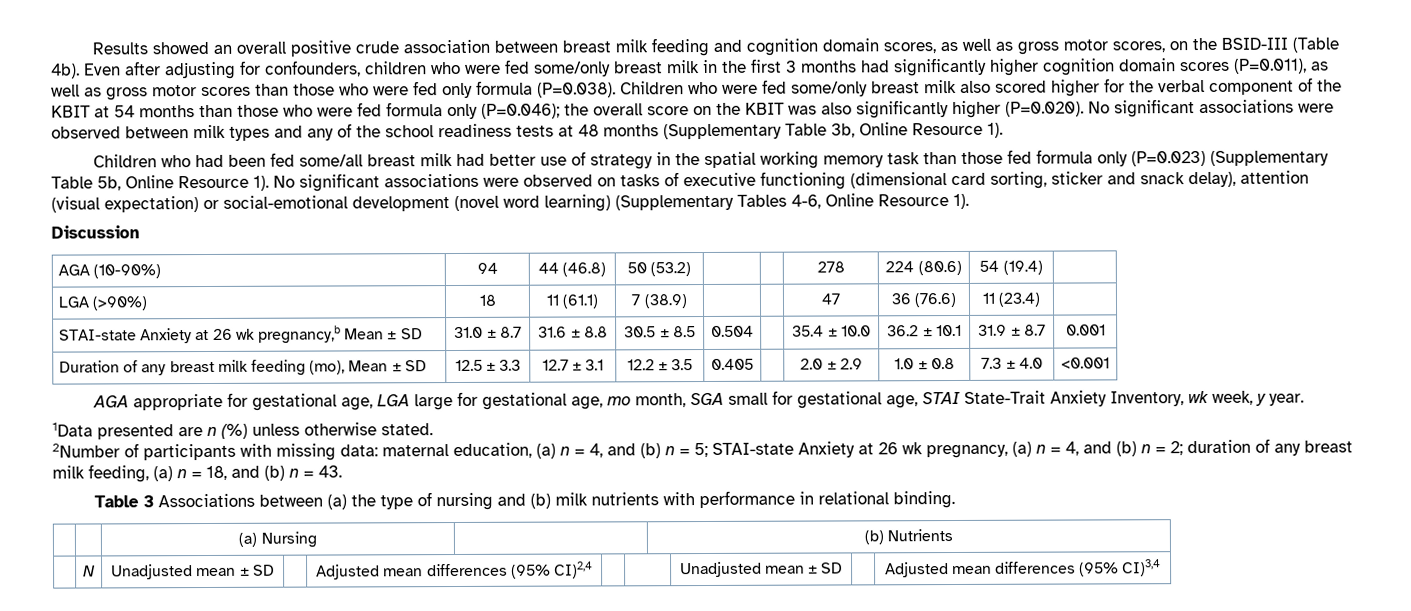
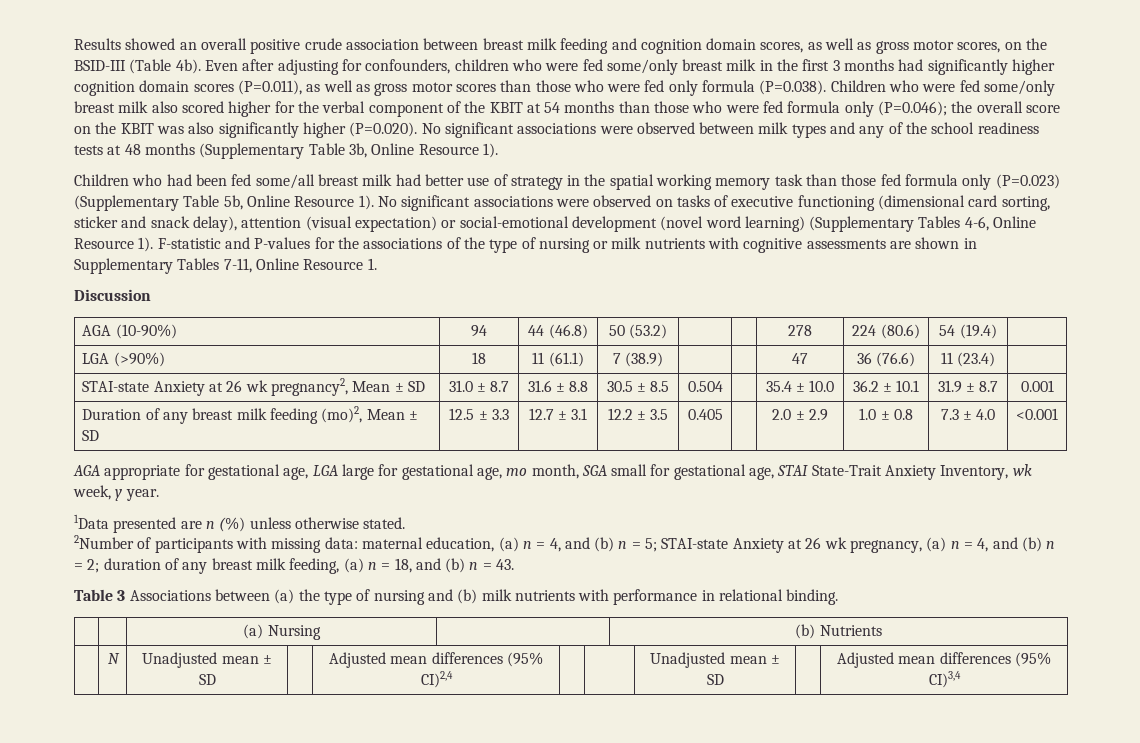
(969, 201) none -> [157,237,977,253] [74,258,377,274] F-statistic and P-values for the associations of the type of nursing or milk nutrients with cognitive assessments are shown in Supplementary Tables 7-11, Online Resource 1.
[258,325,342,344] pregnancy,b -> [271,378,349,396] pregnancy2,
[309,360,346,375] (mo), -> [321,406,363,423] (mo)2,

